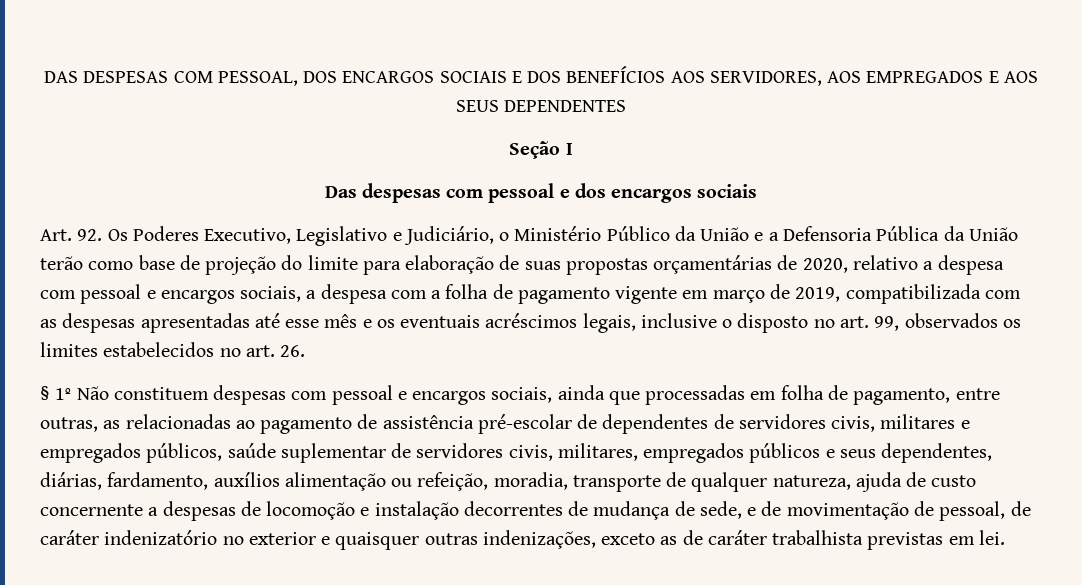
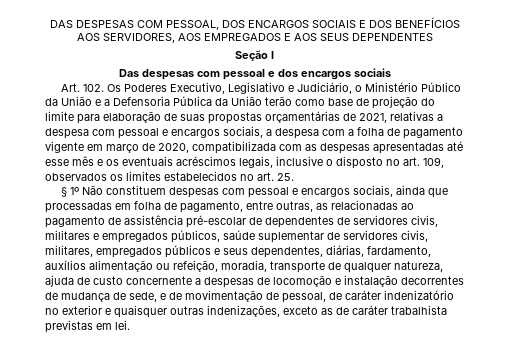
[77,229,103,241] 92. -> [82,84,104,92] 102.
[802,255,918,273] 2020, relativo -> [359,111,434,123] 2021, relativas
[795,287,841,302] 2019, -> [158,143,189,153] 2020,
[874,316,900,331] 99, -> [423,157,444,168] 109,
[280,345,306,357] 26. -> [277,173,294,181] 25.

